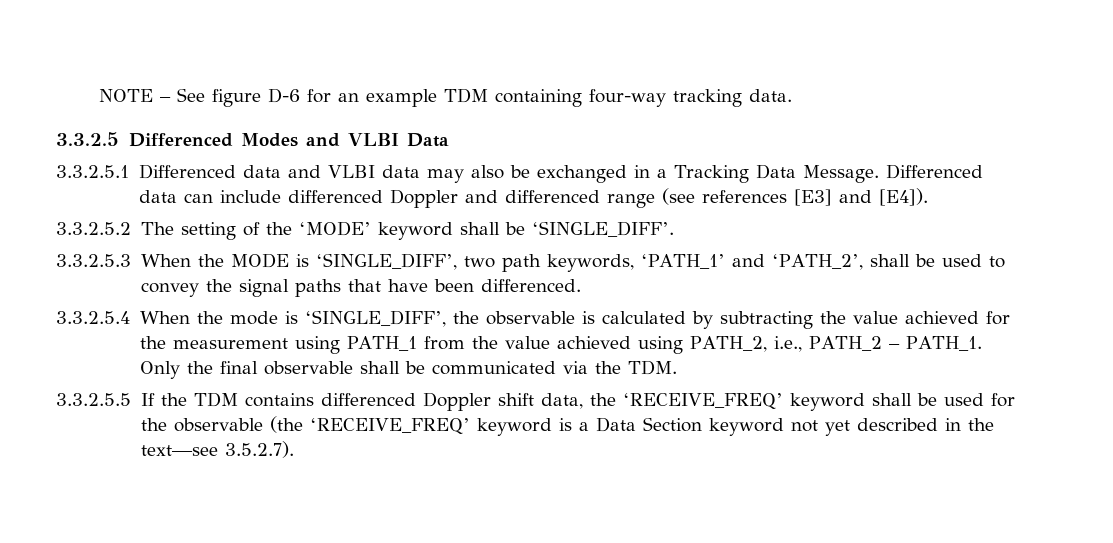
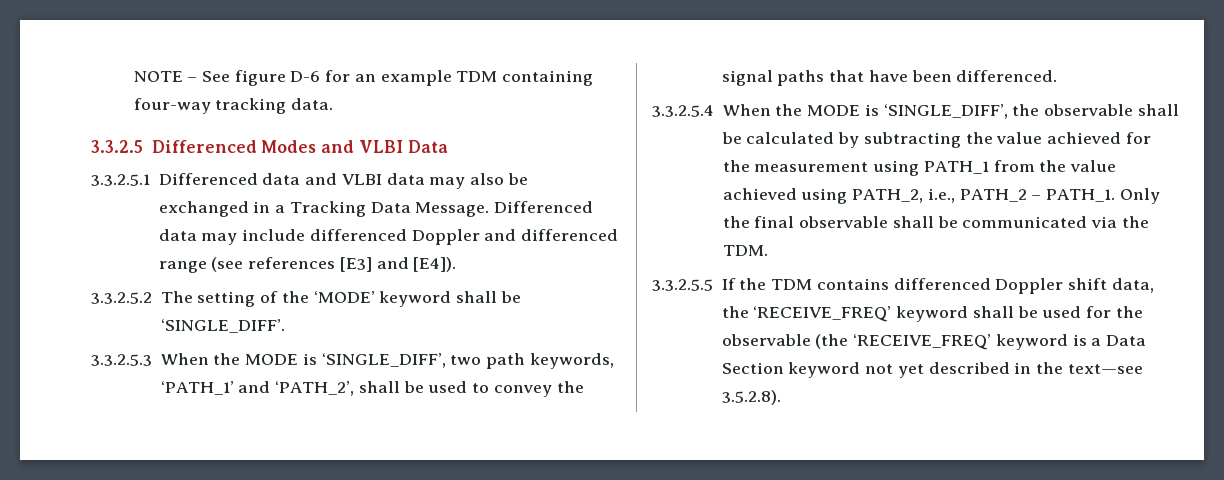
[183,193,213,203] can -> [201,233,238,245] may
[229,311,278,325] mode -> [807,105,861,116] MODE
[581,311,595,324] is -> [1137,104,1179,116] [721,132,742,144] shall be
[224,441,294,458] 3.5.2.7). -> [721,390,781,405] 3.5.2.8).

